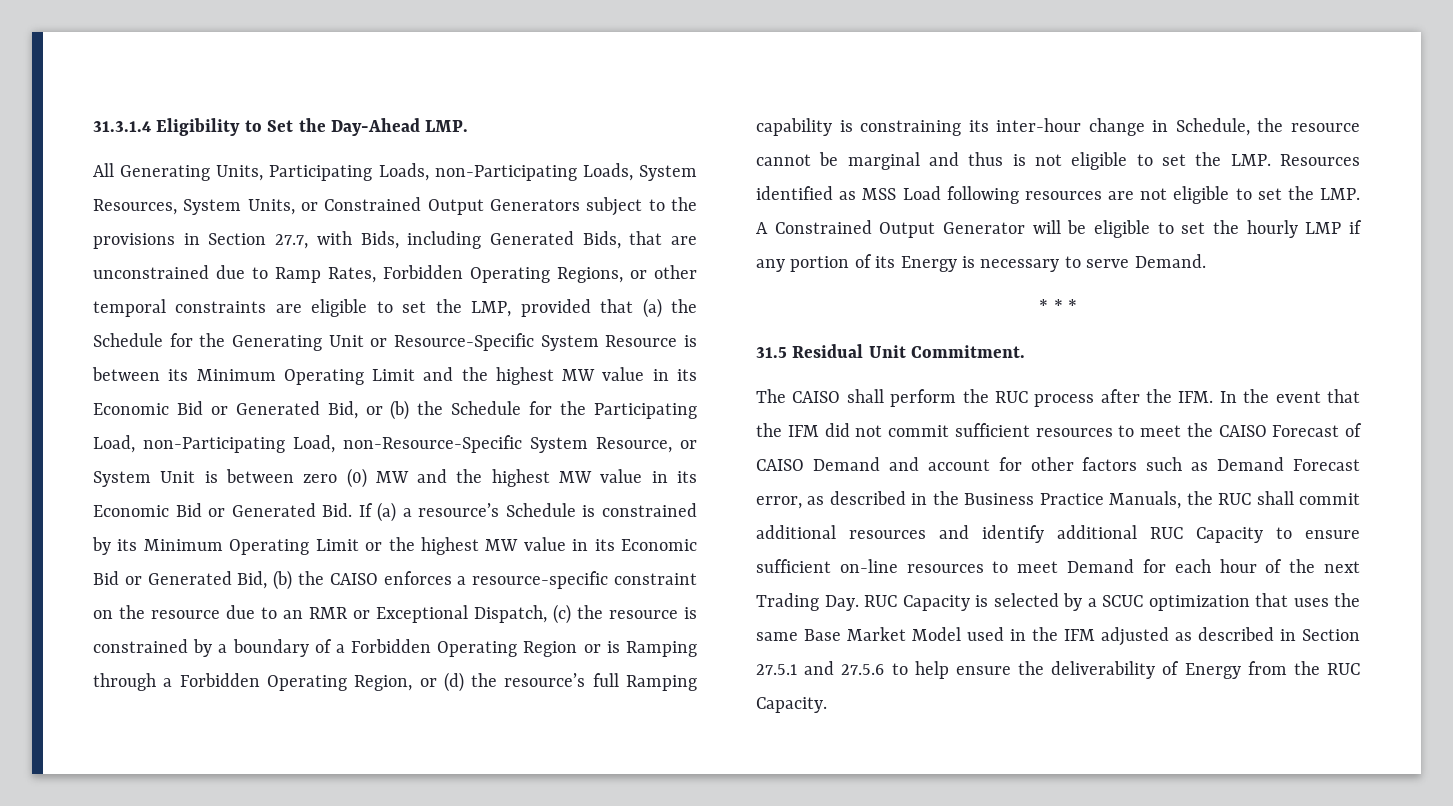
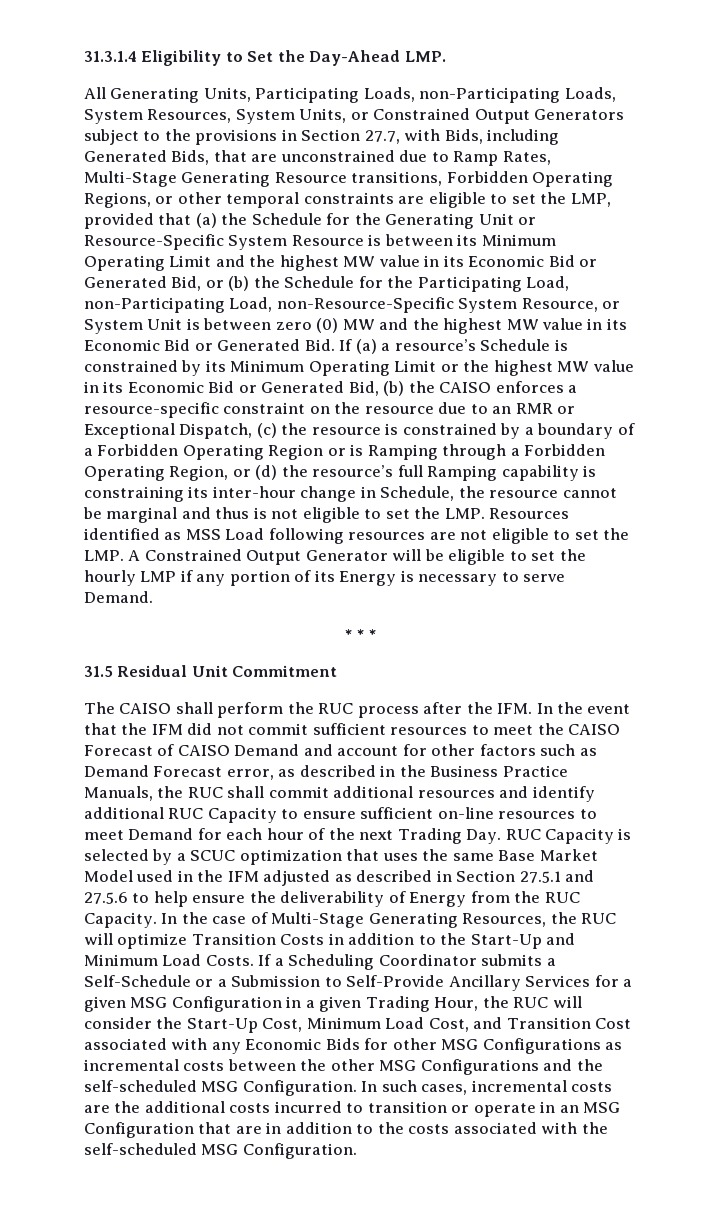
(376, 275) none -> [84,171,443,187] Multi-Stage Generating Resource transitions,
[911,345,1026,358] Commitment. -> [232,665,338,677] Commitment
(827, 705) none -> [161,912,617,928] [84,933,576,949] [84,954,556,970] [84,975,633,991] [84,996,582,1012] [84,1017,632,1033] [84,1038,623,1054] [84,1059,603,1075] [84,1080,613,1096] [84,1101,621,1117] [84,1122,608,1138] [84,1143,357,1159] In the case of Multi-Stage Generating Resources, the RUC will optimize Transition Costs in addition to the Start-Up and Minimum Load Costs. If a Scheduling Coordinator submits a Self-Schedule or a Submission to Self-Provide Ancillary Services for a given MSG Configuration in a given Trading Hour, the RUC will consider the Start-Up Cost, Minimum Load Cost, and Transition Cost associated with any Economic Bids for other MSG Configurations as incremental costs between the other MSG Configurations and the self-scheduled MSG Configuration. In such cases, incremental costs are the additional costs incurred to transition or operate in an MSG Configuration that are in addition to the costs associated with the self-scheduled MSG Configuration.

